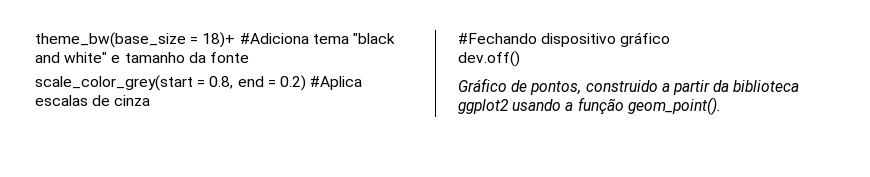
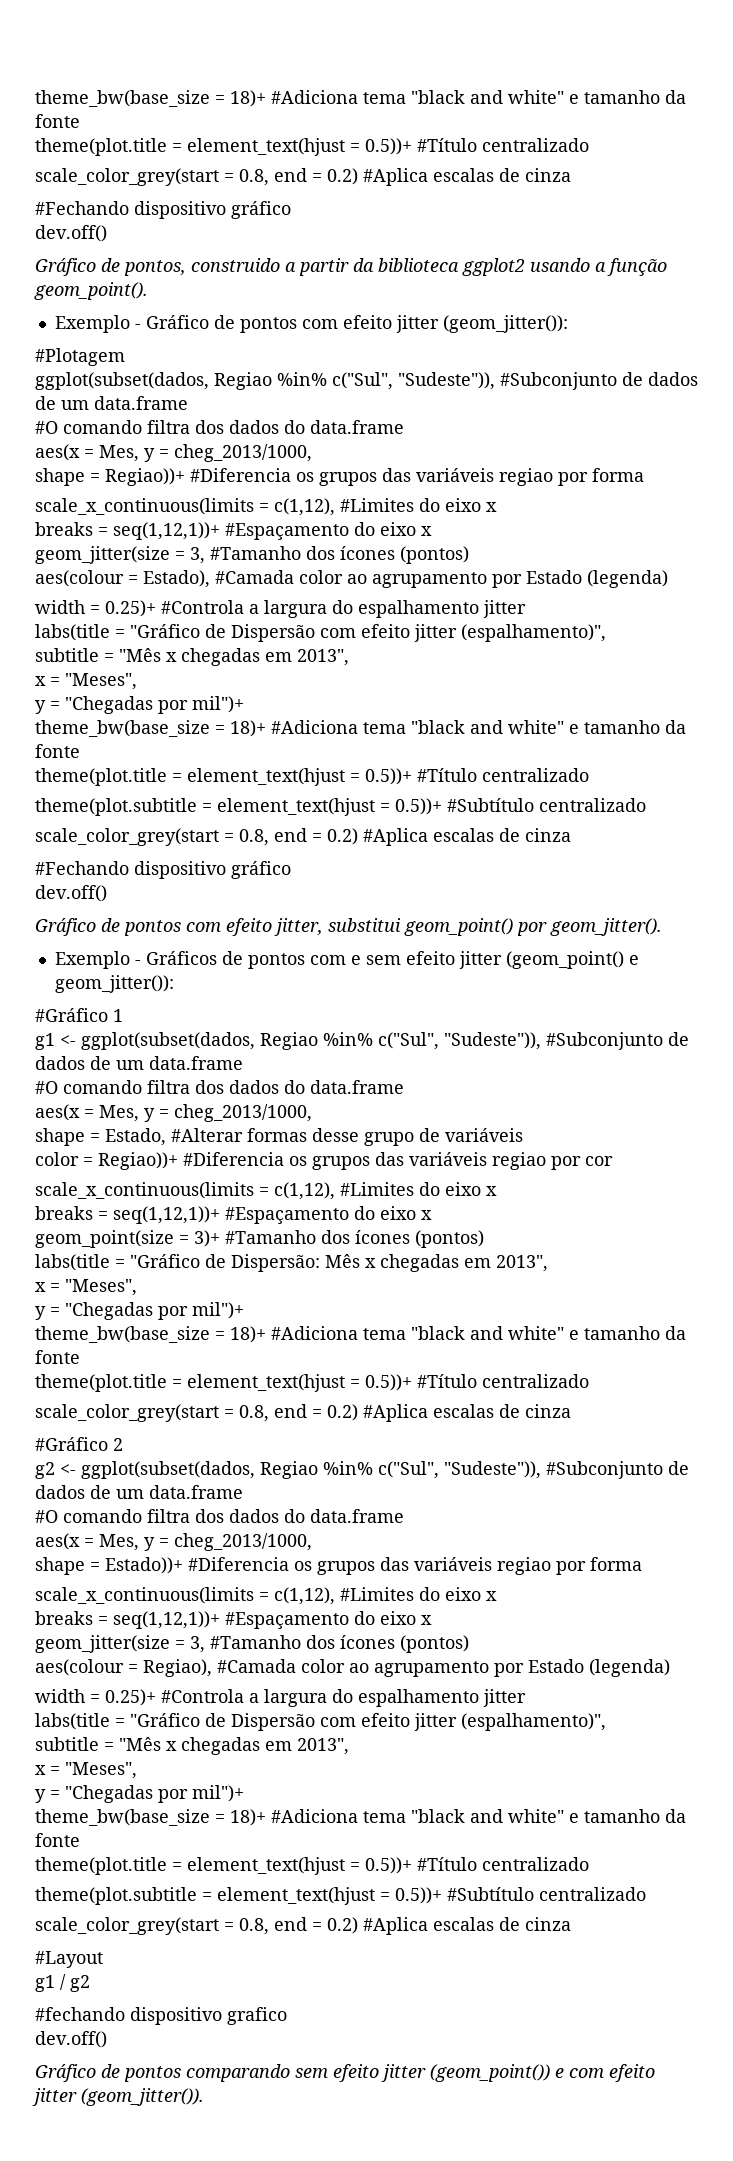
(249, 57) none -> [35,138,589,156] // theme(plot.title = element_text(hjust = 0.5))+ #Título centralizado
(721, 106) none -> [54,315,568,333] [35,348,125,366] [35,372,698,390] [35,396,188,410] [35,420,404,434] [35,444,312,462] [35,468,644,486] [35,498,497,516] [35,522,432,540] [35,546,469,564] [35,570,668,588] [35,600,526,618] [35,624,606,642] [35,648,349,666] [35,673,137,690] [35,696,244,714] [35,720,686,737] [35,744,80,758] [35,768,589,786] [35,798,646,816] [35,828,571,846] [35,861,291,879] [35,885,107,902] [35,918,662,936] [54,951,639,969] [54,975,174,993] [35,1008,123,1022] [35,1032,689,1050] [35,1056,243,1070] [35,1080,404,1094] [35,1104,312,1122] [35,1128,523,1146] [35,1152,613,1170] [35,1182,497,1200] [35,1206,432,1224] [35,1230,484,1248] [35,1254,548,1272] [35,1279,137,1296] [35,1302,244,1320] [35,1326,686,1343] [35,1350,80,1364] [35,1374,589,1392] [35,1404,571,1422] [35,1437,123,1451] [35,1461,689,1479] [35,1485,243,1499] [35,1509,404,1523] [35,1533,312,1551] [35,1557,642,1575] [35,1587,497,1605] [35,1611,432,1629] [35,1635,469,1653] [35,1659,670,1677] [35,1689,526,1707] [35,1713,606,1731] [35,1737,349,1755] [35,1762,137,1779] [35,1785,244,1803] [35,1809,686,1826] [35,1833,80,1847] [35,1857,589,1875] [35,1887,646,1905] [35,1917,571,1935] [35,1951,103,1968] [35,1974,90,1992] [35,2007,287,2025] [35,2031,107,2048] [35,2064,655,2082] [32,2088,204,2106] // Exemplo - Gráfico de pontos com efeito jitter (geom_jitter()): // #Plotagem // ggplot(subset(dados, Regiao %in% c("Sul", "Sudeste")), #Subconjunto de dados de um data.frame // #O comando filtra dos dados do data.frame // aes(x = Mes, y = cheg_2013/1000, // shape = Regiao))+ #Diferencia os grupos das variáveis regiao por forma // scale_x_continuous(limits = c(1,12), #Limites do eixo x // breaks = seq(1,12,1))+ #Espaçamento do eixo x // geom_jitter(size = 3, #Tamanho dos ícones (pontos) // aes(colour = Estado), #Camada color ao agrupamento por Estado (legenda) // width = 0.25)+ #Controla a largura do espalhamento jitter // labs(title = "Gráfico de Dispersão com efeito jitter (espalhamento)", // subtitle = "Mês x chegadas em 2013", // x = "Meses", // y = "Chegadas por mil")+ // theme_bw(base_size = 18)+ #Adiciona tema "black and white" e tamanho da fonte // theme(plot.title = element_text(hjust = 0.5))+ #Título centralizado // theme(plot.subtitle = element_text(hjust = 0.5))+ #Subtítulo centralizado // scale_color_grey(start = 0.8, end = 0.2) #Aplica escalas de cinza // #Fechando dispositivo gráfico // dev.off() // Gráfico de pontos com efeito jitter, substitui geom_point() por geom_jitter(). // Exemplo - Gráficos de pontos com e sem efeito jitter (geom_point() e geom_jitter()): // #Gráfico 1 // g1 <- ggplot(subset(dados, Regiao %in% c("Sul", "Sudeste")), #Subconjunto de dados de um data.frame // #O comando filtra dos dados do data.frame // aes(x = Mes, y = cheg_2013/1000, // shape = Estado, #Alterar formas desse grupo de variáveis // color = Regiao))+ #Diferencia os grupos das variáveis regiao por cor // scale_x_continuous(limits = c(1,12), #Limites do eixo x // breaks = seq(1,12,1))+ #Espaçamento do eixo x // geom_point(size = 3)+ #Tamanho dos ícones (pontos) // labs(title = "Gráfico de Dispersão: Mês x chegadas em 2013", // x = "Meses", // y = "Chegadas por mil")+ // theme_bw(base_size = 18)+ #Adiciona tema "black and white" e tamanho da fonte // theme(plot.title = element_text(hjust = 0.5))+ #Título centralizado // scale_color_grey(start = 0.8, end = 0.2) #Aplica escalas de cinza // #Gráfico 2 // g2 <- ggplot(subset(dados, Regiao %in% c("Sul", "Sudeste")), #Subconjunto de dados de um data.frame // #O comando filtra dos dados do data.frame // aes(x = Mes, y = cheg_2013/1000, // shape = Estado))+ #Diferencia os grupos das variáveis regiao por forma // scale_x_continuous(limits = c(1,12), #Limites do eixo x // breaks = seq(1,12,1))+ #Espaçamento do eixo x // geom_jitter(size = 3, #Tamanho dos ícones (pontos) // aes(colour = Regiao), #Camada color ao agrupamento por Estado (legenda) // width = 0.25)+ #Controla a largura do espalhamento jitter // labs(title = "Gráfico de Dispersão com efeito jitter (espalhamento)", // subtitle = "Mês x chegadas em 2013", // x = "Meses", // y = "Chegadas por mil")+ // theme_bw(base_size = 18)+ #Adiciona tema "black and white" e tamanho da fonte // theme(plot.title = element_text(hjust = 0.5))+ #Título centralizado // theme(plot.subtitle = element_text(hjust = 0.5))+ #Subtítulo centralizado // scale_color_grey(start = 0.8, end = 0.2) #Aplica escalas de cinza // #Layout // g1 / g2 // #fechando dispositivo grafico // dev.off() // Gráfico de pontos comparando sem efeito jitter (geom_point()) e com efeito jitter (geom_jitter()).

